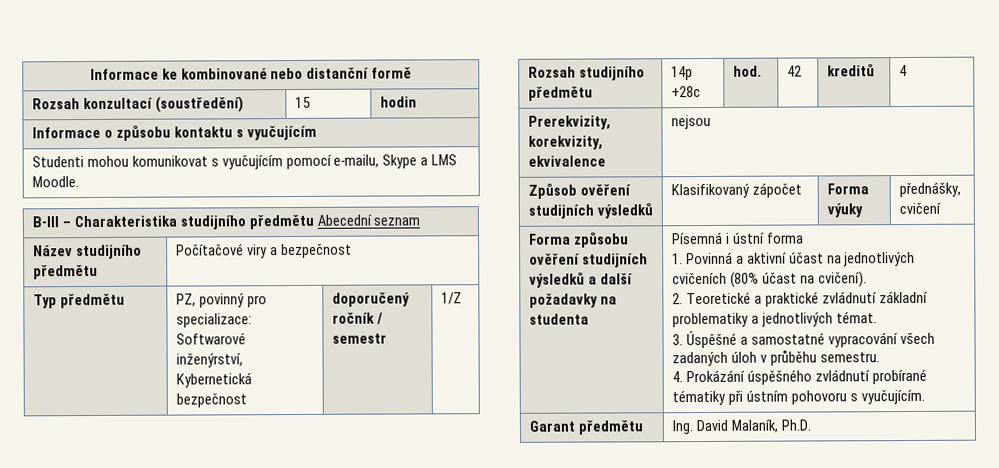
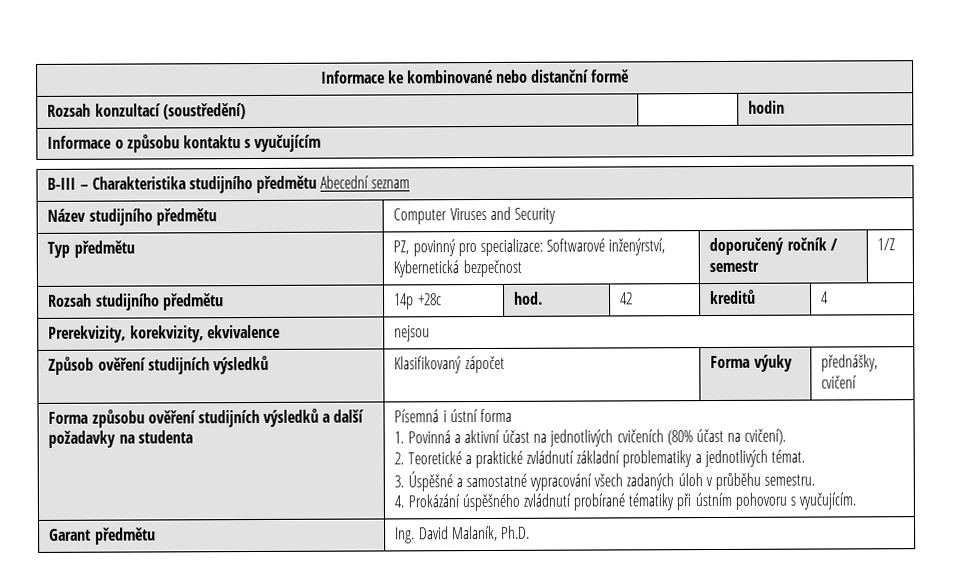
[294,96,311,109] 15 -> (246, 111) none
[31,154,458,170] [31,176,79,188] // Studenti mohou komunikovat s vyučujícím pomocí e-mailu, Skype a LMS Moodle. -> (322, 143) none
[175,243,352,259] Počítačové viry a bezpečnost -> [393,206,556,225] Computer Viruses and Security

